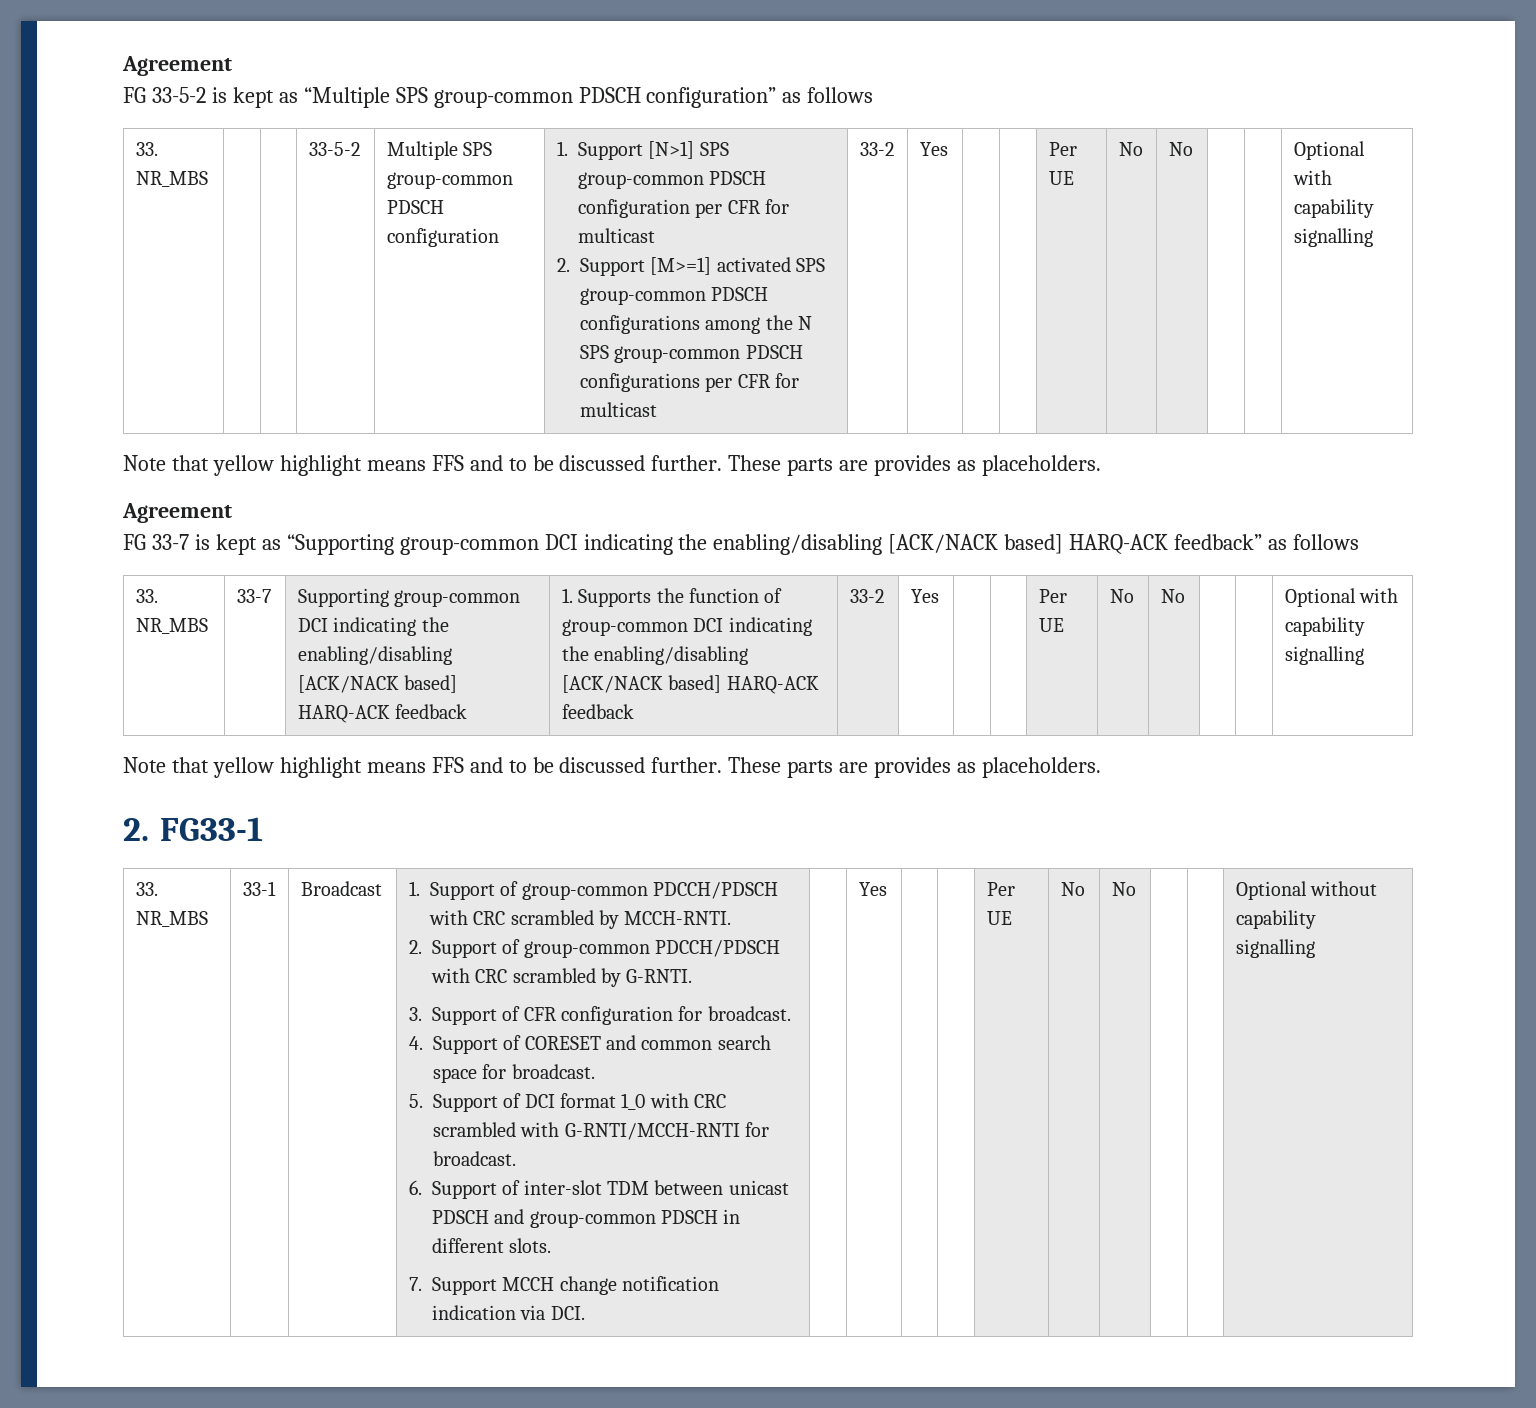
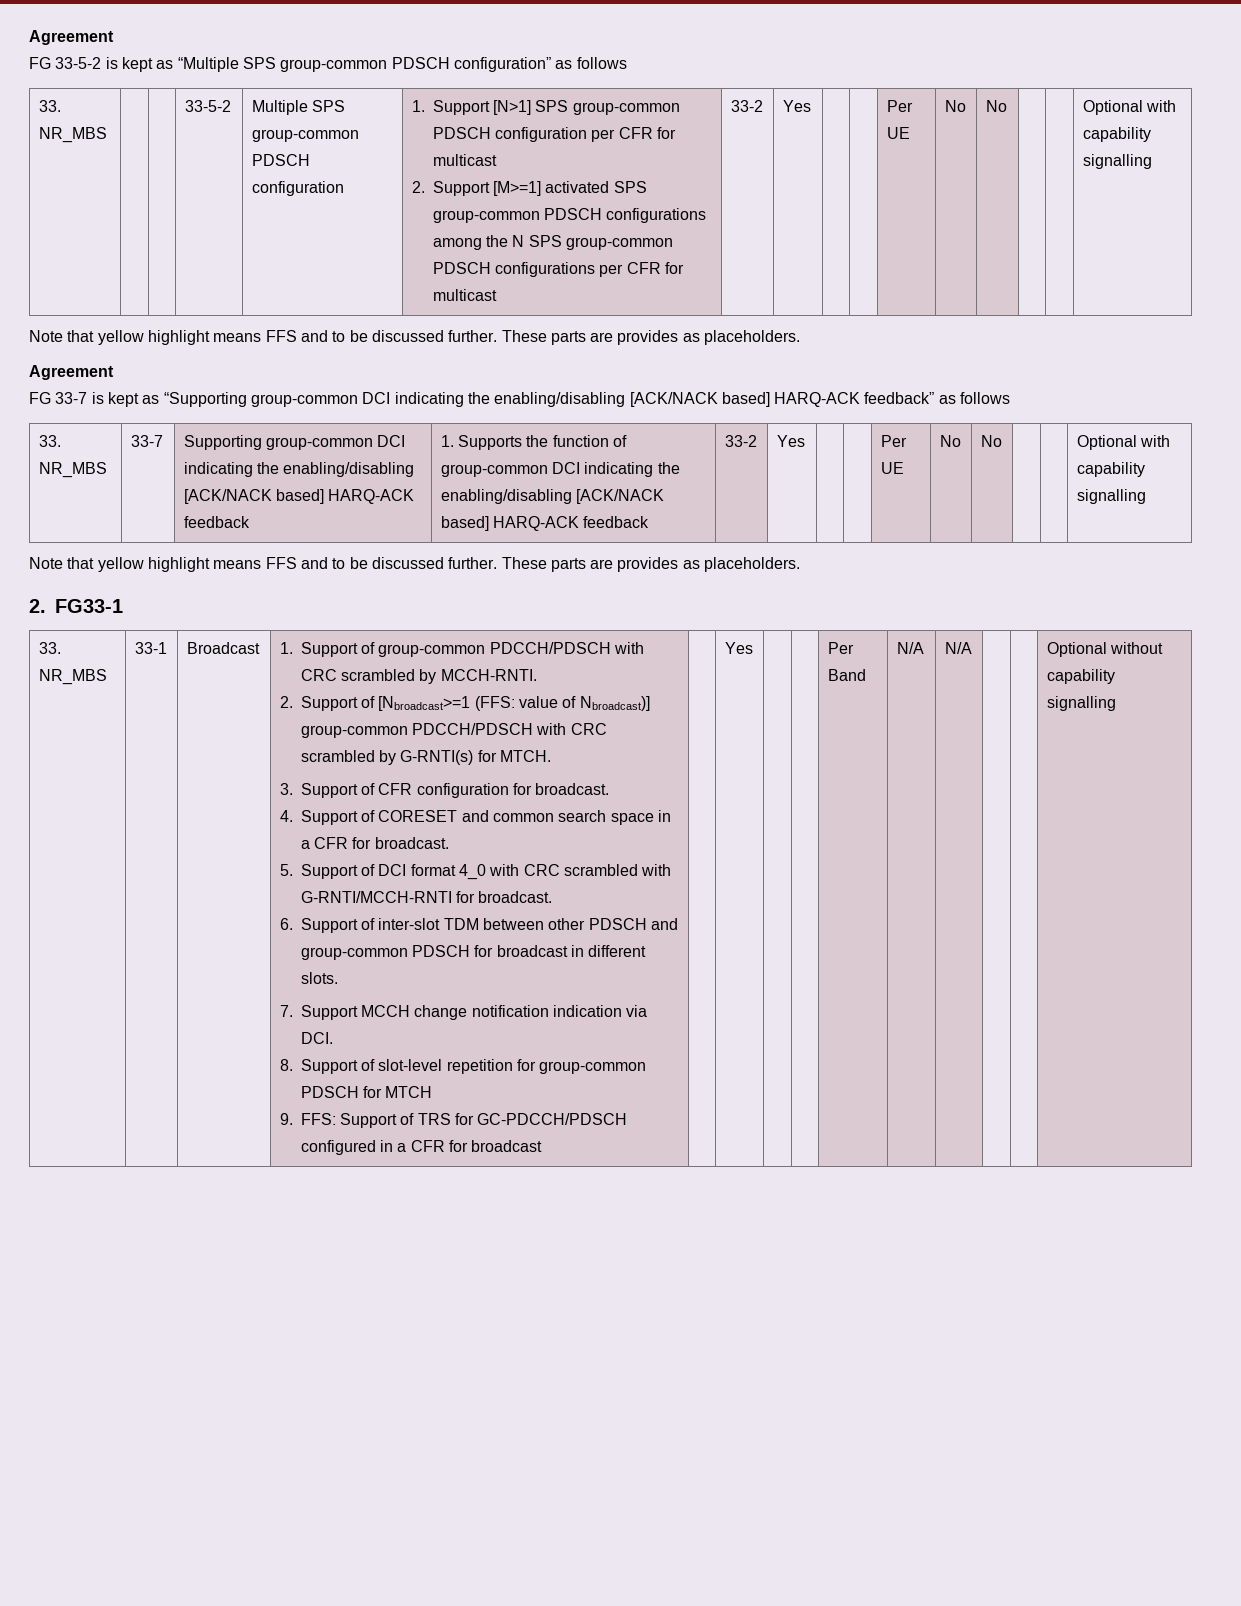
[523,940,781,958] [430,968,693,987] group-common PDCCH/PDSCH with CRC scrambled by G-RNTI. -> [378,696,650,711] [300,723,607,738] [300,750,551,765] [Nbroadcast>=1 (FFS: value of Nbroadcast)] group-common PDCCH/PDSCH with CRC scrambled by G-RNTI(s) for MTCH.
(477, 1075) none -> [657,810,671,822] [300,837,349,849] in a CFR
[621,1093,646,1110] 1_0 -> [458,864,486,880] 4_0
[728,1180,789,1195] unicast -> [548,918,586,930] other
(719, 1217) none -> [474,945,568,957] for broadcast
[858,882,887,896] [986,882,1015,896] [986,911,1012,925] [1060,882,1085,896] [1111,882,1136,896] | | Yes | | | Per UE | No | No -> [279,1059,647,1074] [300,1086,433,1098] [279,1113,628,1128] [300,1140,543,1155] [724,642,753,654] [827,642,854,654] [827,669,866,681] [896,642,924,654] [944,642,972,654] // 8. Support of slot-level repetition for group-common PDSCH for MTCH // 9. FFS: Support of TRS for GC-PDCCH/PDSCH configured in a CFR for broadcast | | Yes | | | Per Band | N/A | N/A

